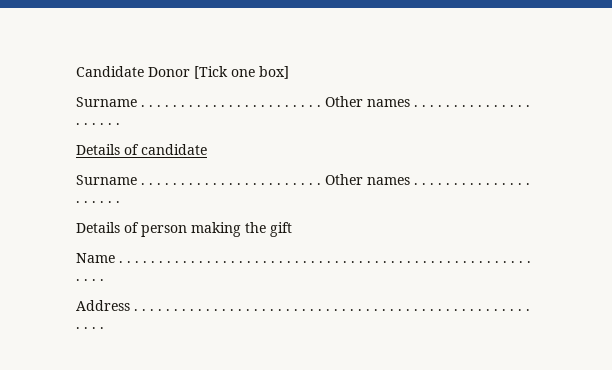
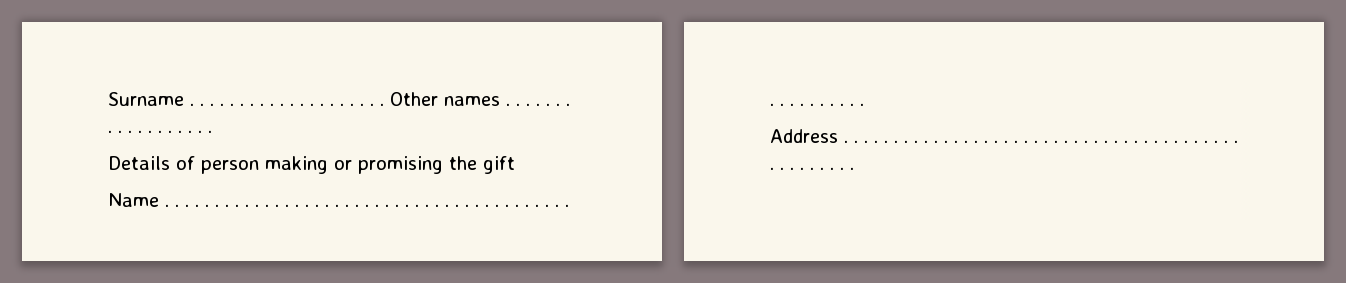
[76,66,289,79] Candidate Donor [Tick one box] // -> (108, 99) none
[301,105,321,107] . . . -> (384, 104) none
[100,123,120,125] [76,144,207,155] [76,174,530,185] [76,201,120,203] . . . // Details of candidate // Surname . . . . . . . . . . . . . . . . . . . . . . . Other names . . . . . . . . . . . . . . . . . . . . . -> (212, 131) none
(241, 229) none -> [334,156,443,174] or promising
[527,261,531,263] [76,279,104,281] . . . . . -> (864, 104) none
[526,309,530,311] [76,327,104,329] . . . . . -> (854, 168) none

